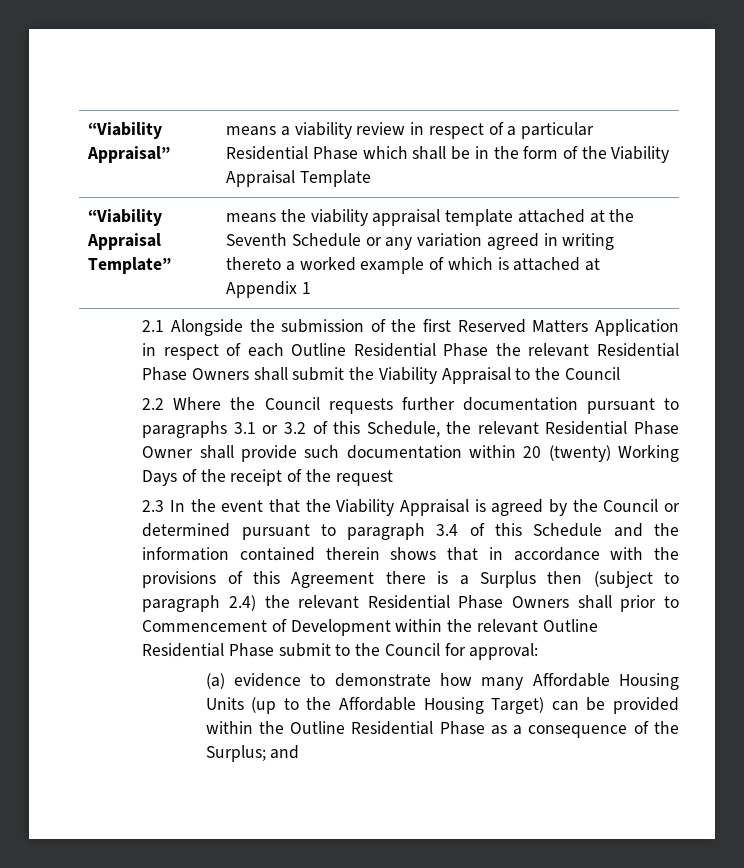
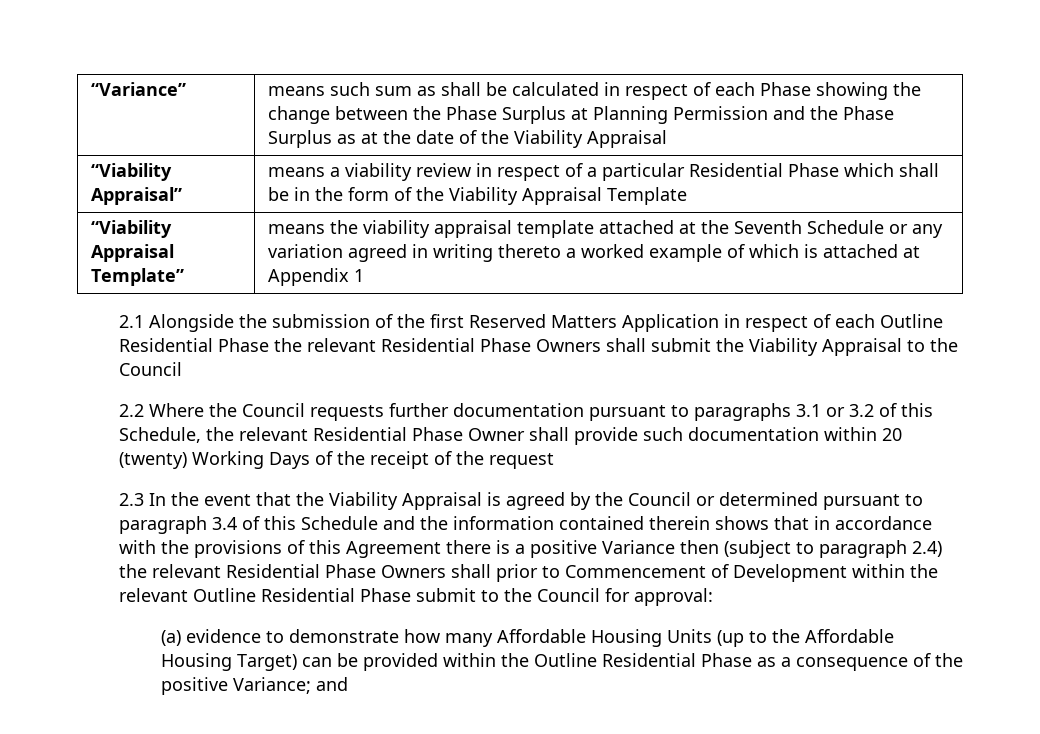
(88, 130) none -> [91,82,187,96] [268,82,922,100] [268,106,895,124] [268,130,668,148] “Variance” | means such sum as shall be calculated in respect of each Phase showing the change between the Phase Surplus at Planning Permission and the Phase Surplus as at the date of the Viability Appraisal //
[479,571,536,588] Surplus -> [529,540,675,558] positive Variance
[205,745,266,762] Surplus; -> [160,677,311,695] positive Variance;

